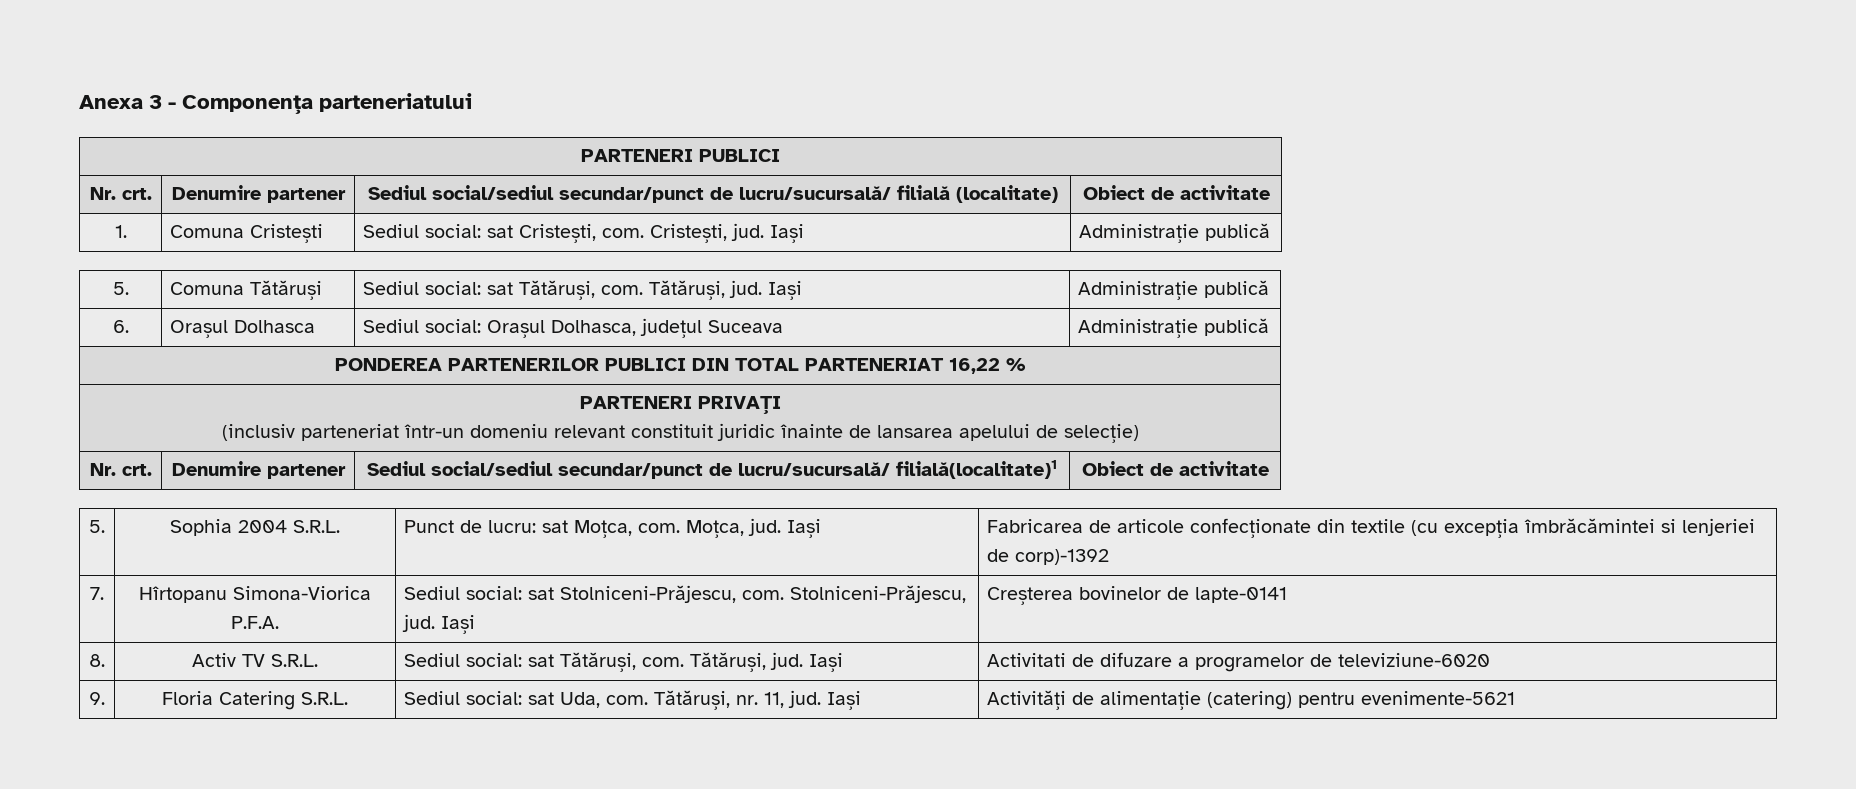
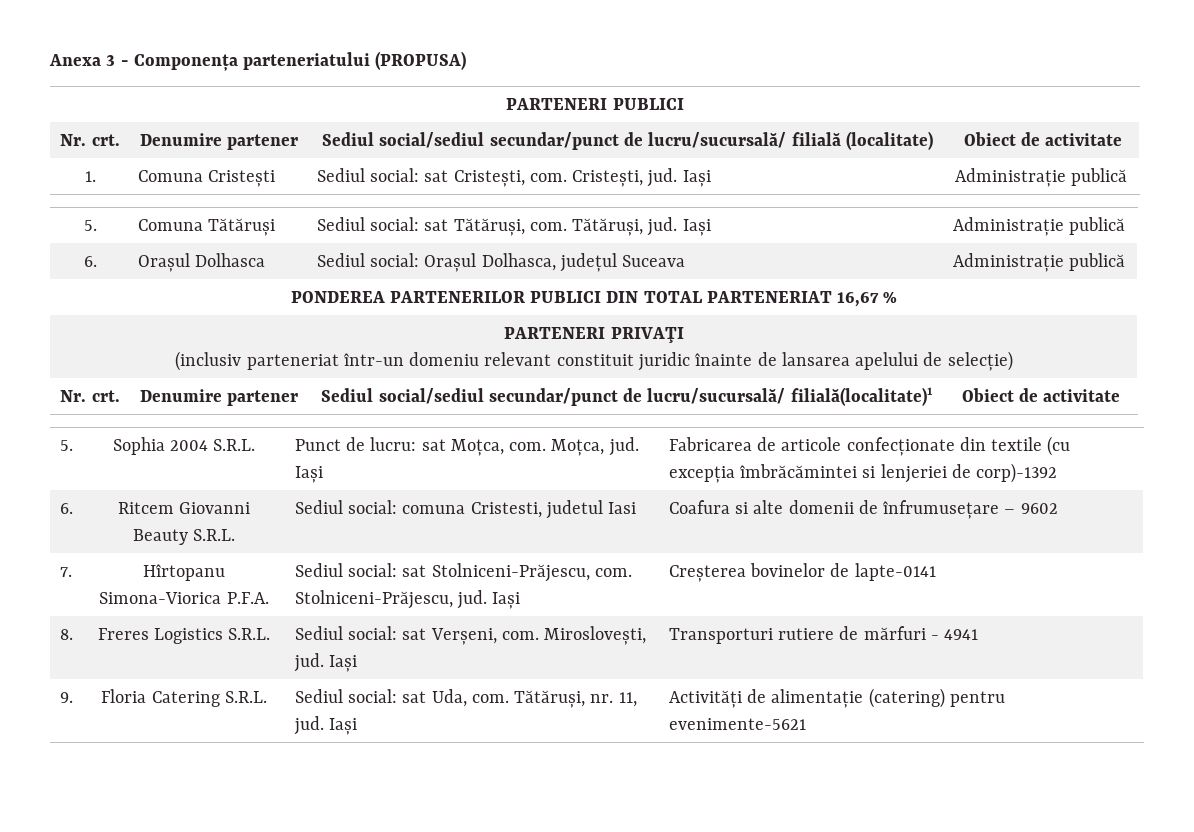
(472, 102) none -> [375,51,467,70] (PROPUSA)
[948,358,1000,374] 16,22 -> [837,292,880,307] 16,67
(1110, 557) none -> [59,503,73,514] [117,502,251,514] [132,529,236,545] [294,500,637,519] [668,500,1058,519] // 6. | Ritcem Giovanni Beauty S.R.L. | Sediul social: comuna Cristesti, judetul Iasi | Coafura si alte domenii de înfrumusețare – 9602
[192,653,318,667] [404,652,844,672] [987,652,1491,672] Activ TV S.R.L. | Sediul social: sat Tătăruși, com. Tătăruși, jud. Iași | Activitati de difuzare a programelor de televiziune-6020 -> [97,628,271,644] [294,626,647,645] [293,653,358,672] [668,626,979,644] Freres Logistics S.R.L. | Sediul social: sat Verșeni, com. Miroslovești, jud. Iași | Transporturi rutiere de mărfuri - 4941

